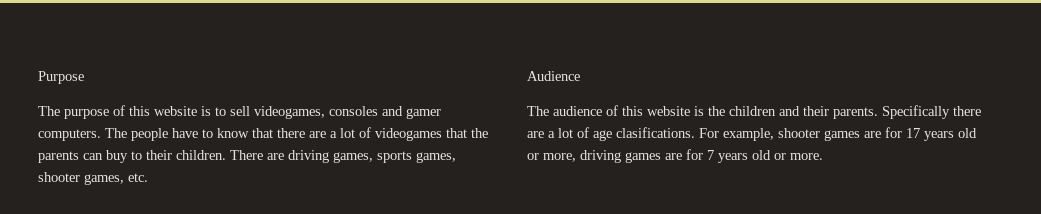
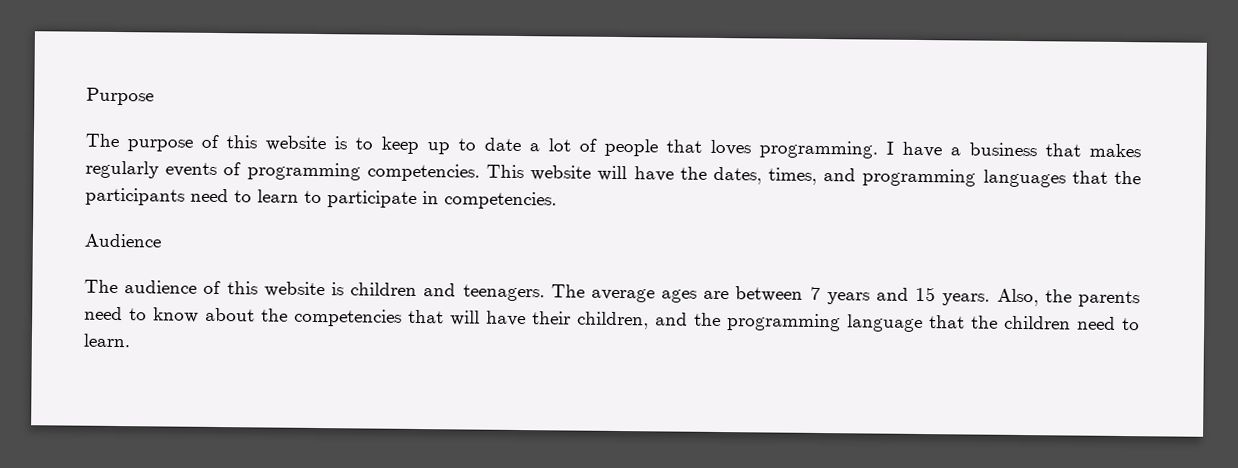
[230,106,441,119] [38,127,488,141] [38,150,456,163] [38,172,148,185] sell videogames, consoles and gamer computers. The people have to know that there are a lot of videogames that the parents can buy to their children. There are driving games, sports games, shooter games, etc. -> [381,136,1141,159] [85,160,1141,188] [85,187,557,210] keep up to date a lot of people that loves programming. I have a business that makes regularly events of programming competencies. This website will have the dates, times, and programming languages that the participants need to learn to participate in competencies.
[708,105,981,119] [527,127,977,141] [527,149,823,163] the children and their parents. Specifically there are a lot of age clasifications. For example, shooter games are for 17 years old or more, driving games are for 7 years old or more. -> [350,282,1140,308] [84,306,1140,333] [83,333,130,348] children and teenagers. The average ages are between 7 years and 15 years. Also, the parents need to know about the competencies that will have their children, and the programming language that the children need to learn.

